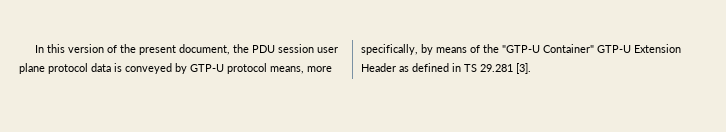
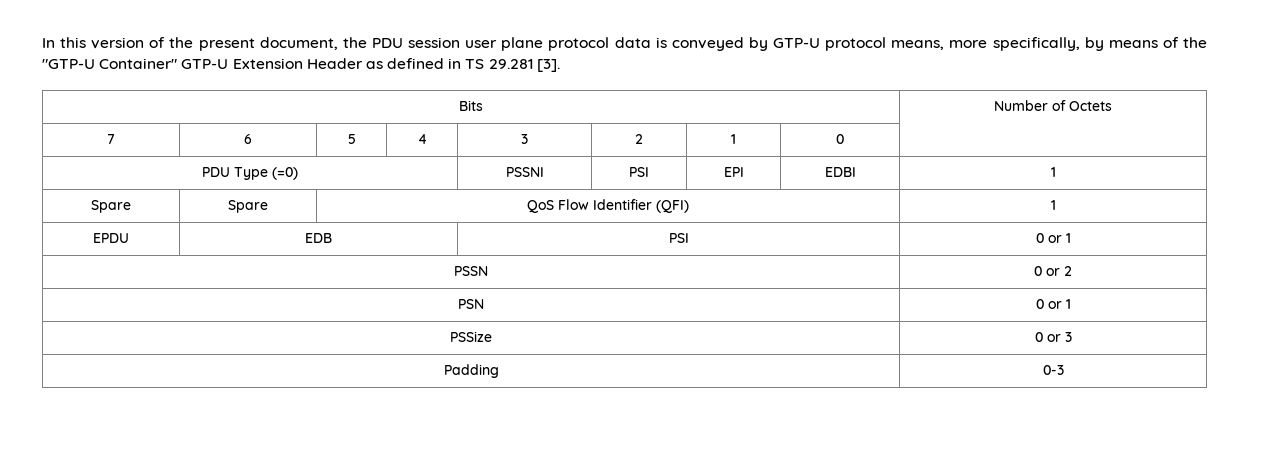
(531, 68) none -> [459,100,483,111] [994,100,1112,111] [107,134,115,144] [244,134,252,144] [347,134,356,144] [417,134,427,144] [521,134,528,144] [635,134,643,144] [731,134,736,144] [836,134,844,144] [202,167,298,180] [505,167,544,177] [629,167,649,177] [723,167,744,177] [824,167,856,177] [1050,167,1056,177] [91,200,131,213] [228,200,268,213] [527,199,689,213] [1050,200,1056,210] [93,233,129,243] [305,233,332,243] [668,233,689,243] [1035,233,1071,243] [454,266,488,276] [1034,266,1072,276] [458,299,484,309] [1035,299,1071,309] [450,331,492,342] [1034,332,1072,342] [443,364,499,378] [1042,365,1064,375] // Bits | Number of Octets // 7 | 6 | 5 | 4 | 3 | 2 | 1 | 0 | // PDU Type (=0) | PSSNI | PSI | EPI | EDBI | 1 // Spare | Spare | QoS Flow Identifier (QFI) | 1 // EPDU | EDB | PSI | 0 or 1 // PSSN | 0 or 2 // PSN | 0 or 1 // PSSize | 0 or 3 // Padding | 0-3

